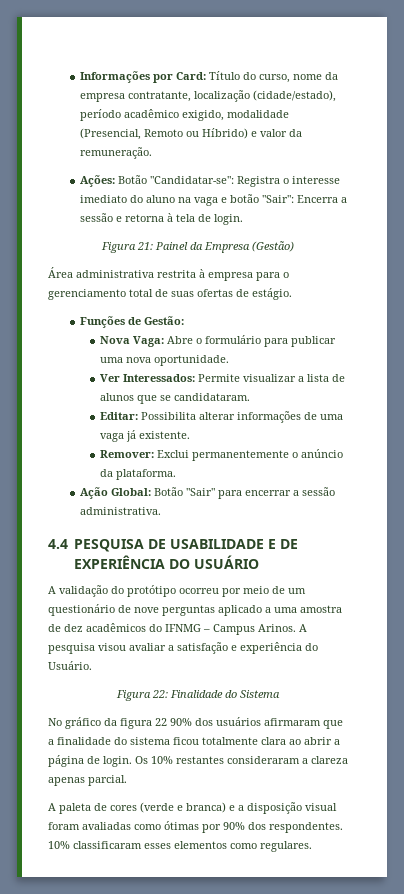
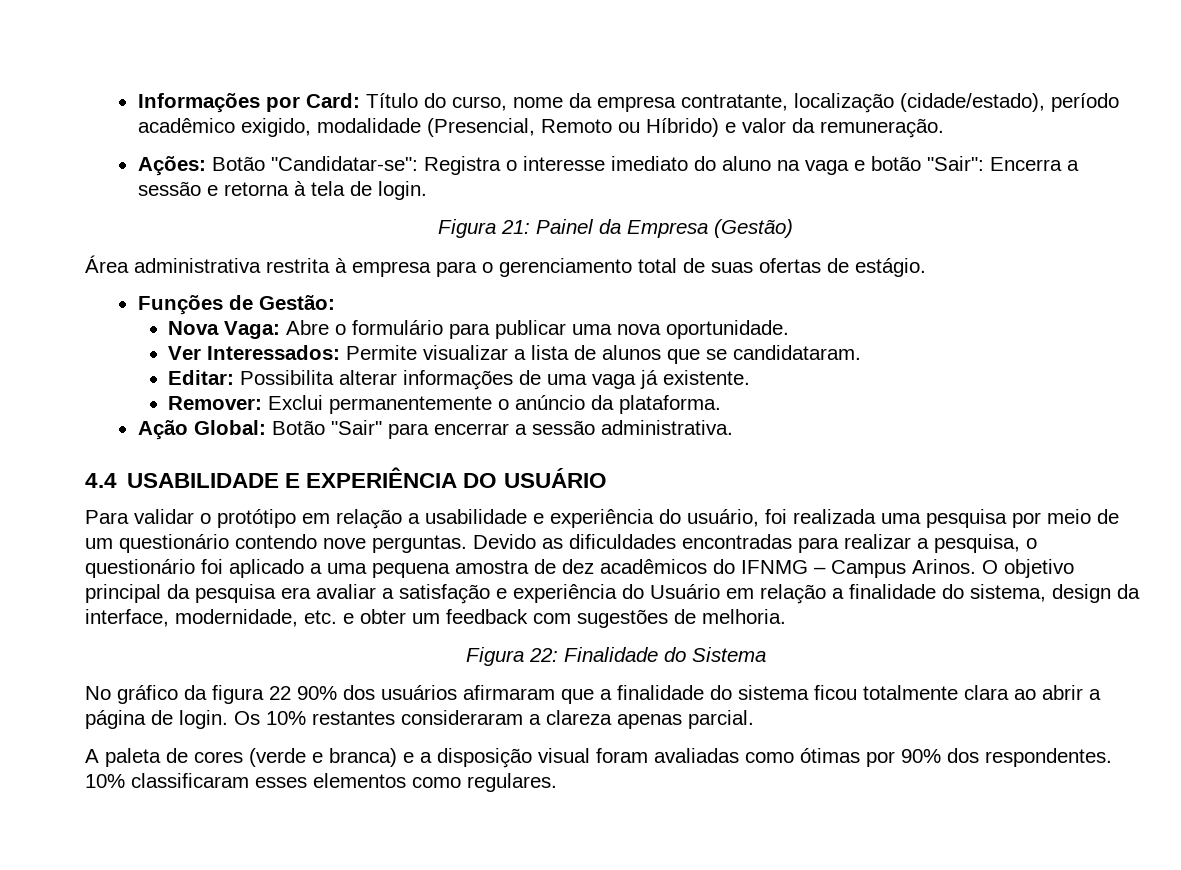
[73,539,166,552] PESQUISA DE -> (117, 480) none
[279,539,298,549] DE -> (301, 480) none
[48,585,219,597] A validação do protótipo ocorreu -> [85,509,1007,529] Para validar o protótipo em relação a usabilidade e experiência do usuário, foi realizada uma pesquisa
[118,605,215,616] de nove perguntas -> [235,534,1037,553] [85,559,223,578] contendo nove perguntas. Devido as dificuldades encontradas para realizar a pesquisa, o questionário foi
(297, 610) none -> [372,563,450,578] pequena
[299,624,307,632] [48,643,126,654] A pesquisa visou -> [982,559,1074,578] [85,584,311,603] O objetivo principal da pesquisa era
[48,661,92,670] Usuário. -> [650,584,1140,604] [85,609,786,628] Usuário em relação a finalidade do sistema, design da interface, modernidade, etc. e obter um feedback com sugestões de melhoria.

